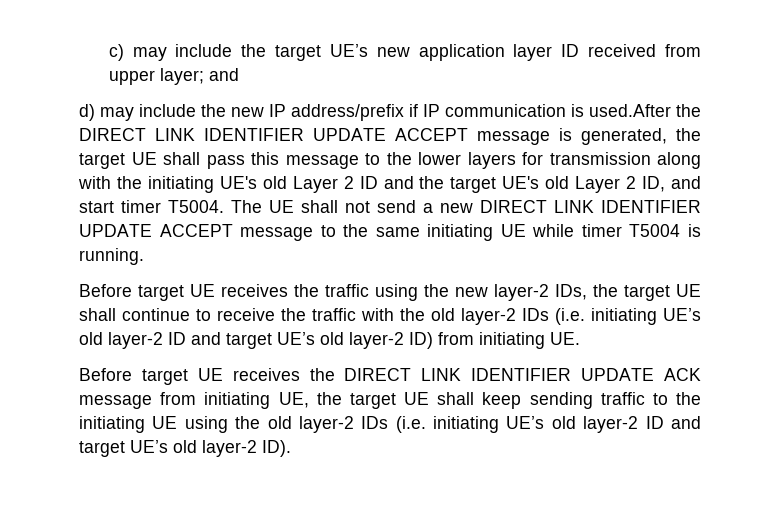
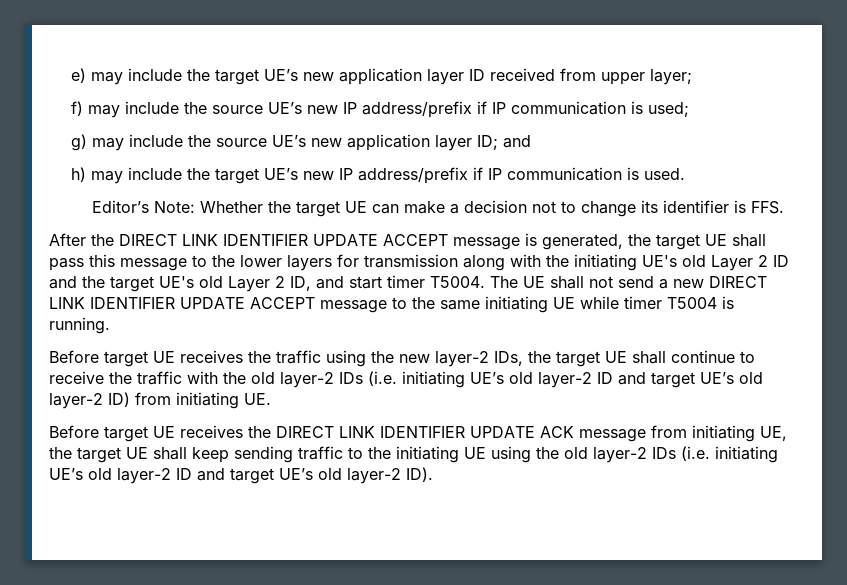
[108,44,124,61] c) -> [70,68,86,83] e)
[208,68,239,81] [79,104,671,121] and // d) may include the new IP address/prefix if IP communication is used.After -> [70,101,689,118] [70,134,531,151] [70,167,685,184] [92,200,785,217] [49,233,86,246] // f) may include the source UE’s new IP address/prefix if IP communication is used; // g) may include the source UE’s new application layer ID; and // h) may include the target UE’s new IP address/prefix if IP communication is used. // Editor’s Note: Whether the target UE can make a decision not to change its identifier is FFS. // After

